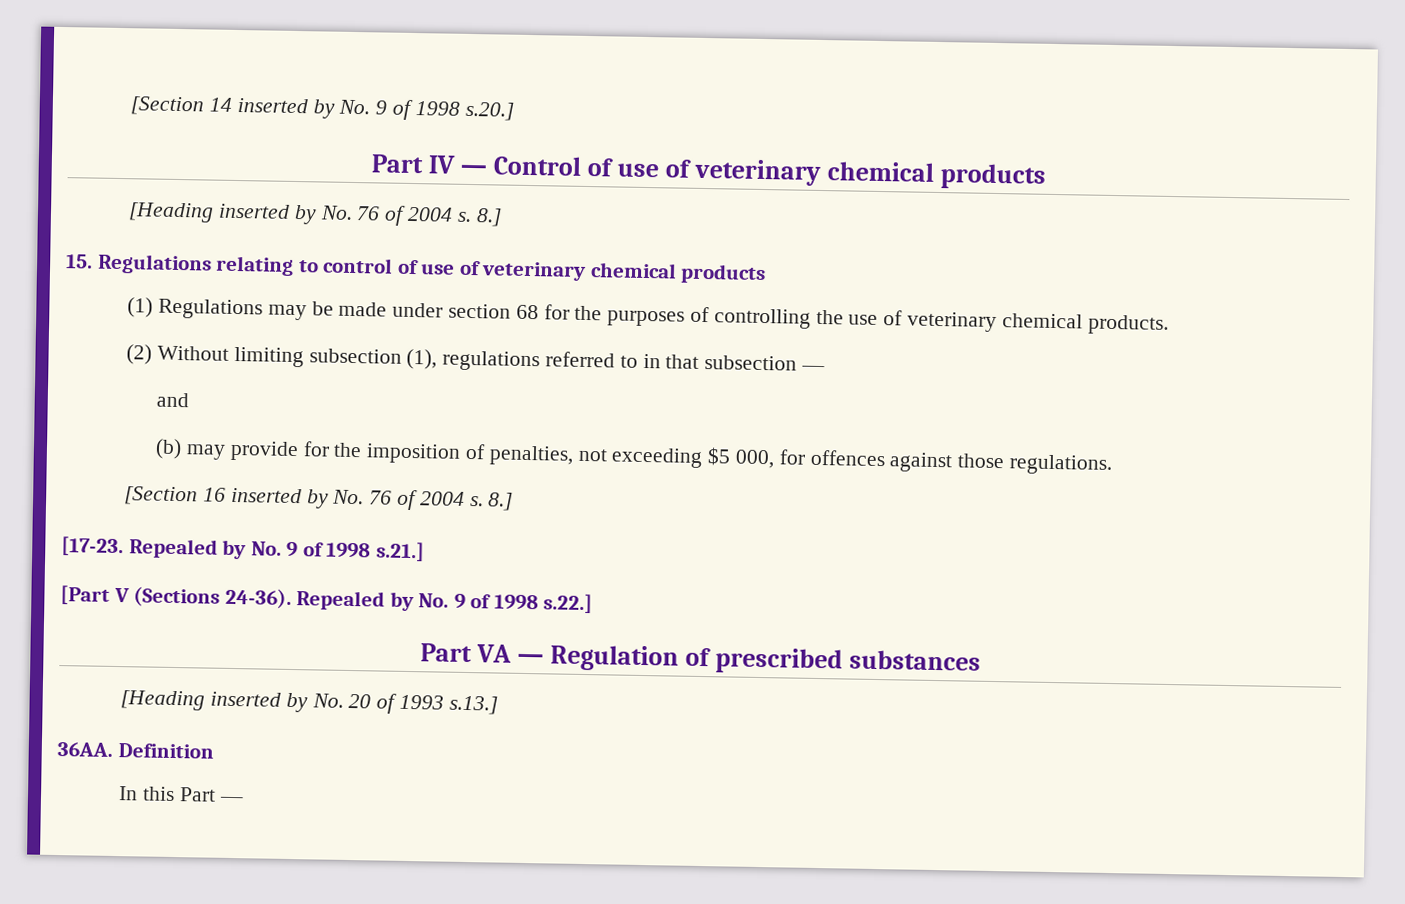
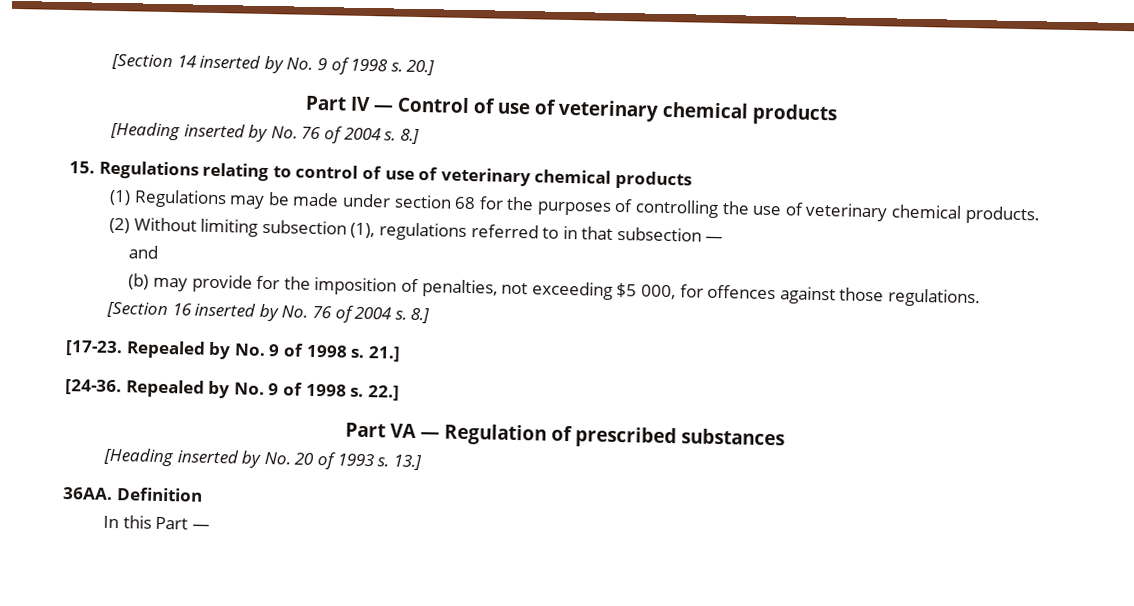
[464,101,514,121] s.20.] -> [390,59,436,76] s. 20.]
[375,541,425,562] [60,585,594,614] s.21.] // [Part V (Sections 24-36). Repealed by No. 9 of 1998 s.22.] -> [350,346,401,362] [65,379,400,401] s. 21.] // [24-36. Repealed by No. 9 of 1998 s. 22.]
[448,695,498,715] s.13.] -> [377,454,422,471] s. 13.]

